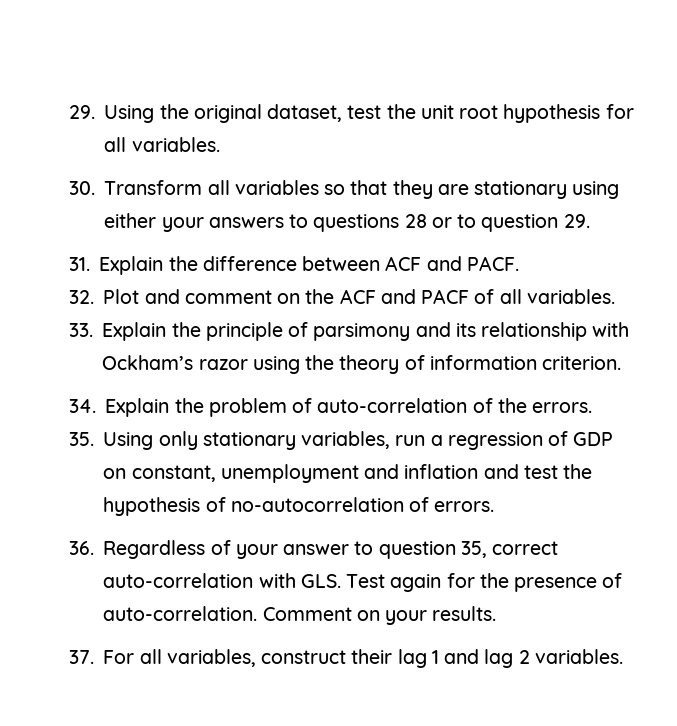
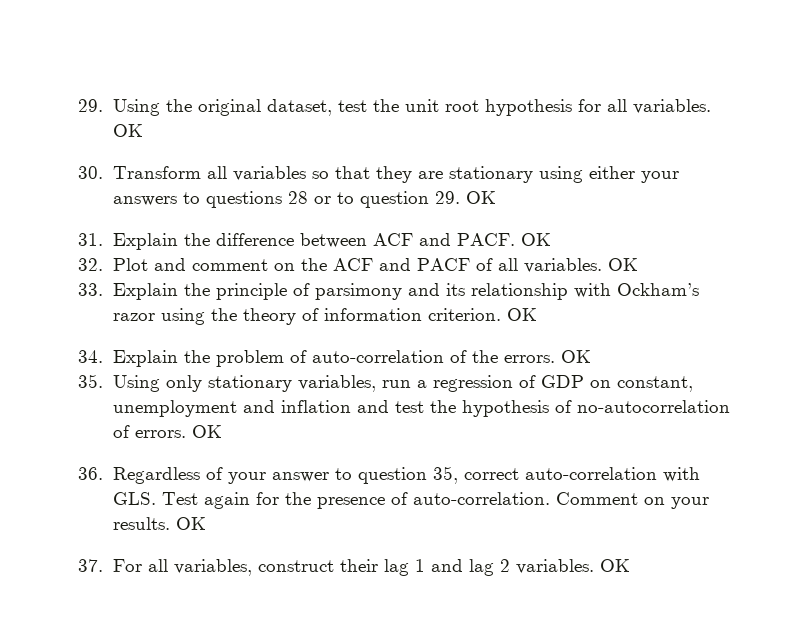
(220, 144) none -> [112,124,143,137] OK
(590, 221) none -> [465,191,496,204] OK
(519, 263) none -> [520,233,551,246] OK
(616, 296) none -> [607,258,638,271] OK
(622, 363) none -> [506,308,537,321] OK
(593, 407) none -> [560,350,591,363] OK
(495, 506) none -> [191,425,222,438] OK
(497, 613) none -> [175,517,206,530] OK
(624, 656) none -> [599,559,630,572] OK

